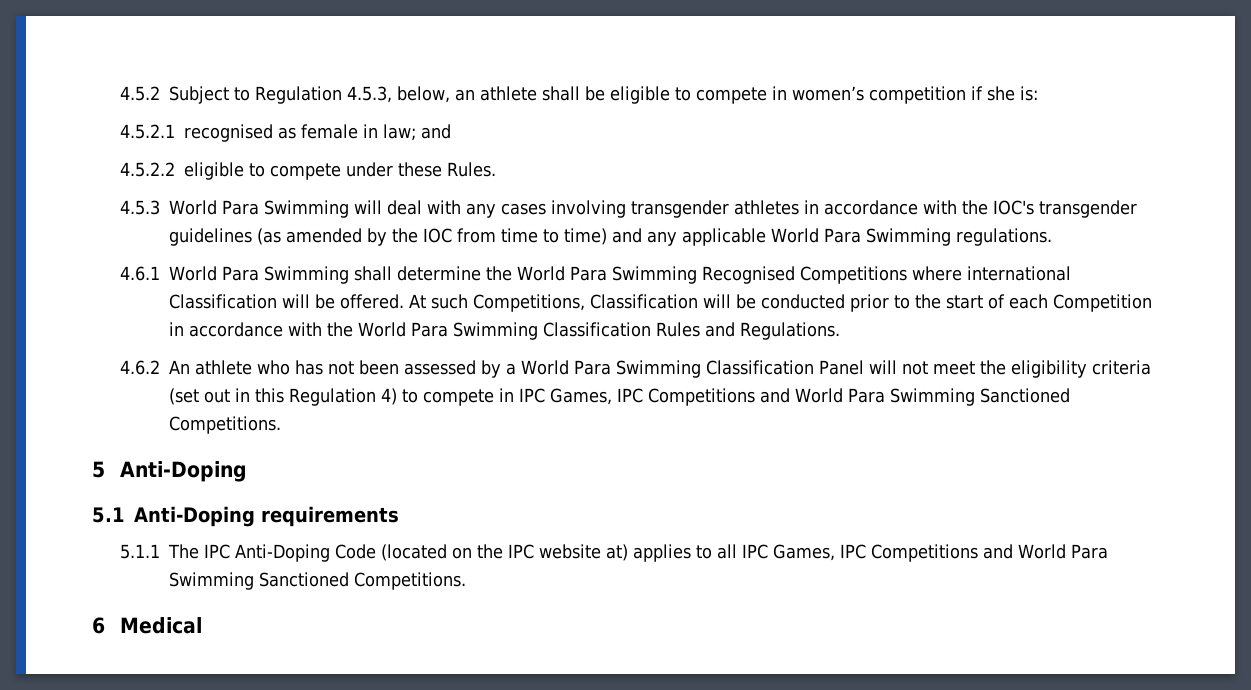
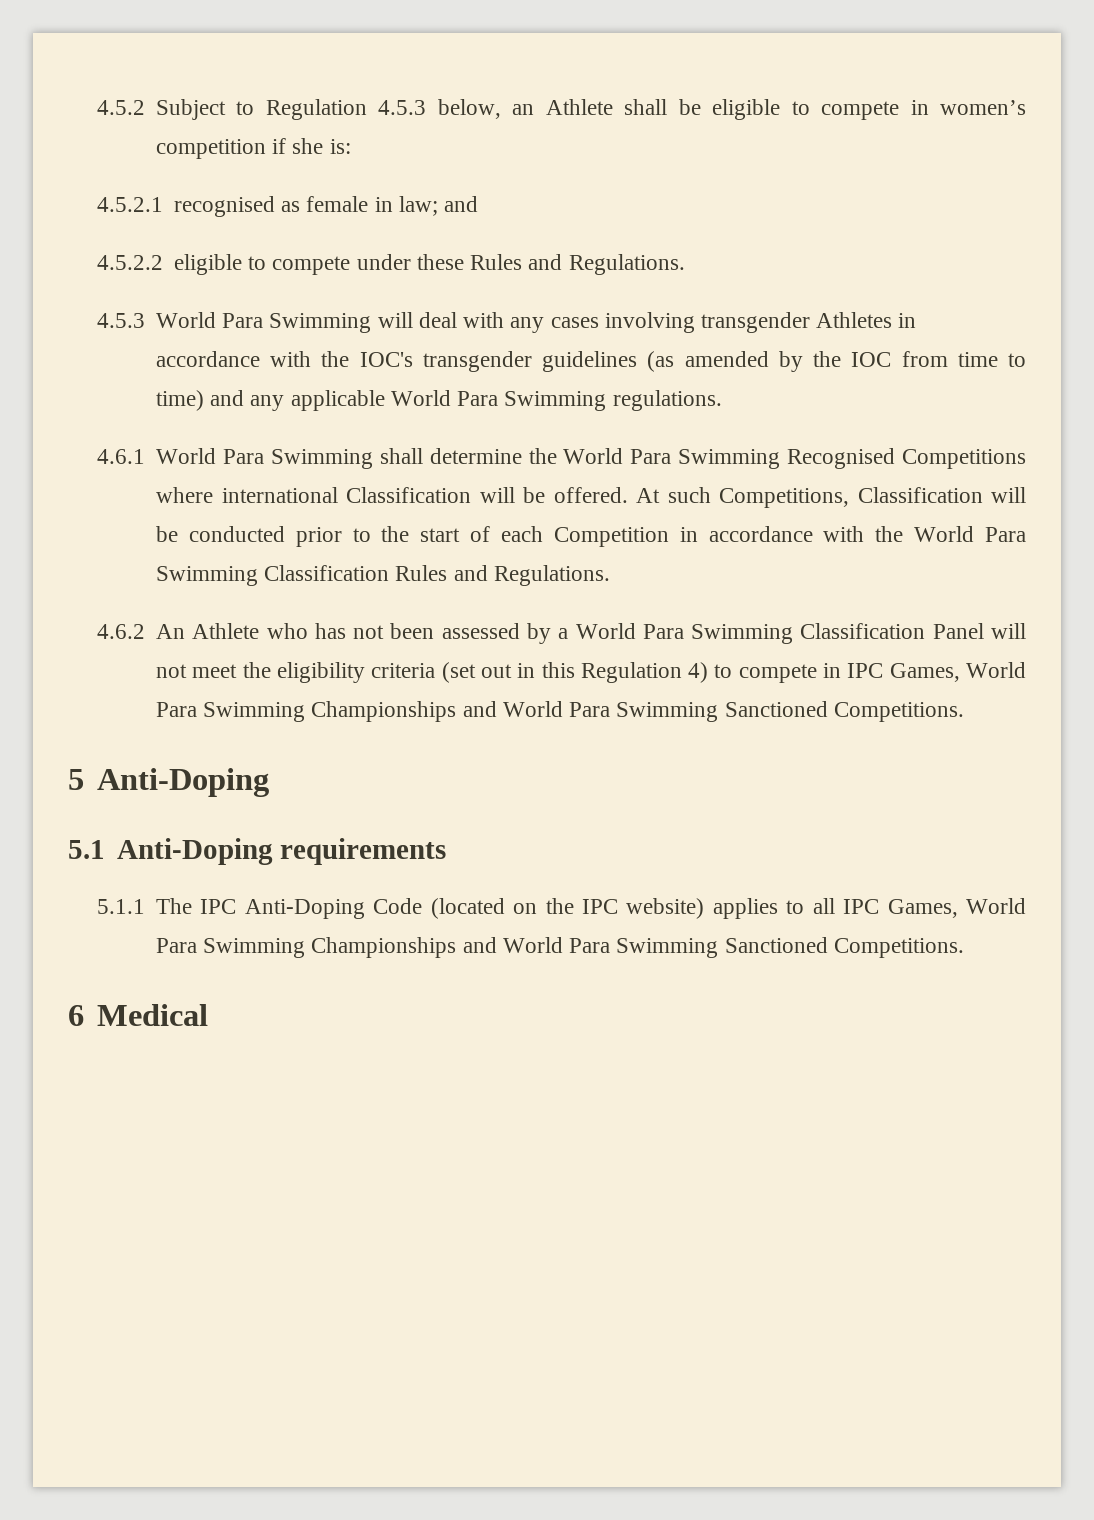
[346,86,392,103] 4.5.3, -> [378,100,427,115] 4.5.3
[479,86,537,101] athlete -> [545,99,613,115] Athlete
[446,162,496,177] Rules. -> [470,254,685,275] Rules and Regulations.
[733,200,799,215] athletes -> [816,312,893,328] Athletes
[194,360,252,375] athlete -> [192,623,260,639] Athlete
[616,388,755,406] IPC Competitions -> [965,662,1026,678] [156,701,457,722] World Para Swimming Championships
[538,544,628,561] website at) -> [626,898,705,919] website)
[839,544,978,562] IPC Competitions -> [966,898,1027,914] [156,937,457,958] World Para Swimming Championships

